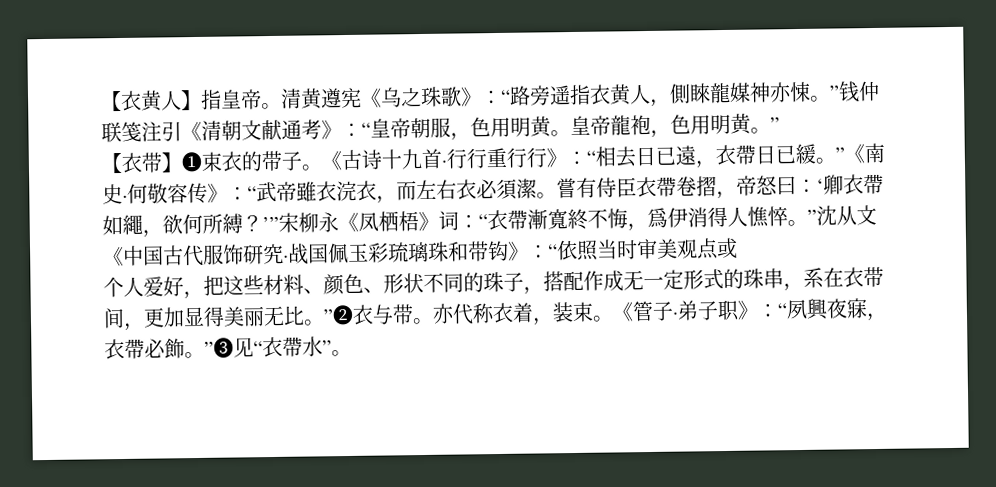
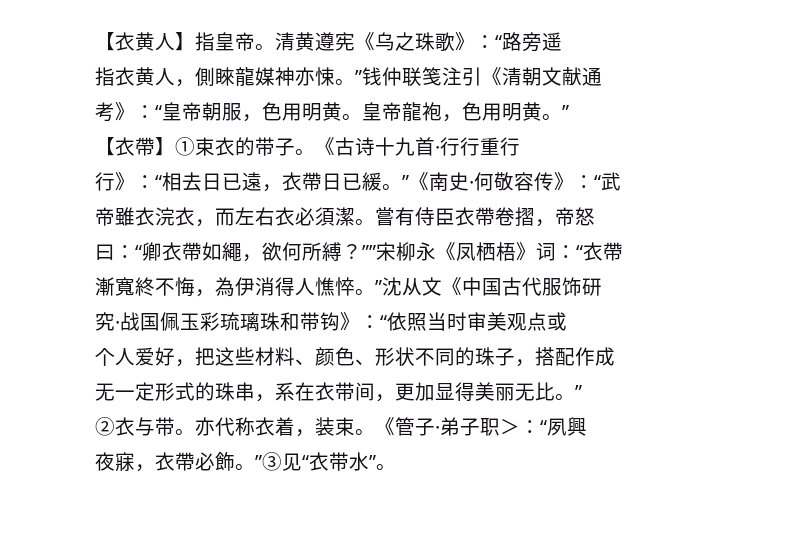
(571, 95) none -> (562, 41) //
(302, 129) none -> (602, 76) //
[141,151,203,173] 带】❶ -> [135,137,195,156] 帶】①
(527, 157) none -> (520, 146) //
(277, 192) none -> (621, 181) //
[776,176,824,196] 曰：‘ -> [95,244,142,261] // 曰：“
[262,216,279,232] ’” -> [362,245,376,259] ””
(528, 219) none -> (623, 251) //
[647,207,668,229] 爲 -> [215,277,235,297] 為
(264, 254) none -> (602, 287) //
(624, 281) none -> (615, 356) //
[323,304,354,326] ”❷ -> [575,385,582,399] [95,417,115,436] ” // ②
[737,300,759,320] 》 -> [500,419,520,435] ＞
(829, 309) none -> (587, 426) //
[204,337,234,358] ”❸ -> [255,452,282,471] ”③
[282,336,303,357] 帶 -> [329,452,349,471] 带

